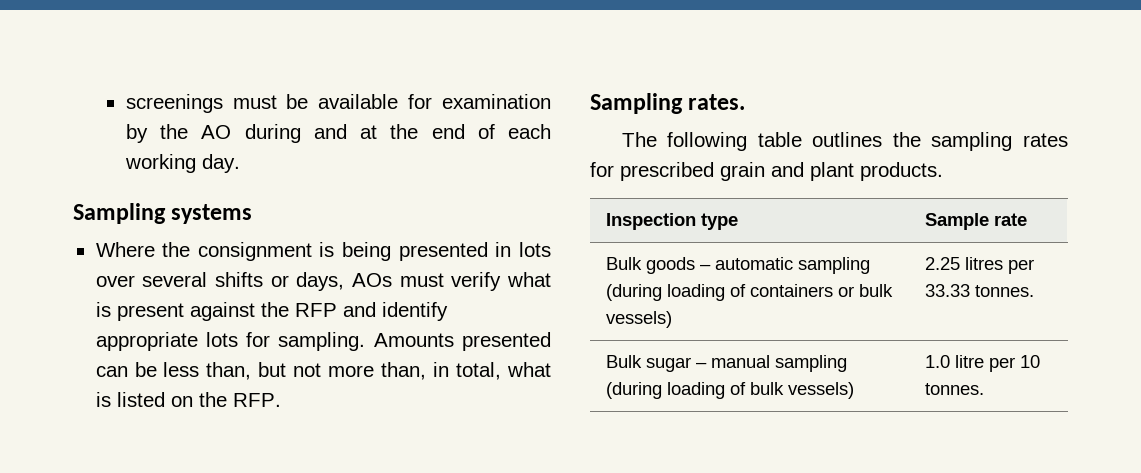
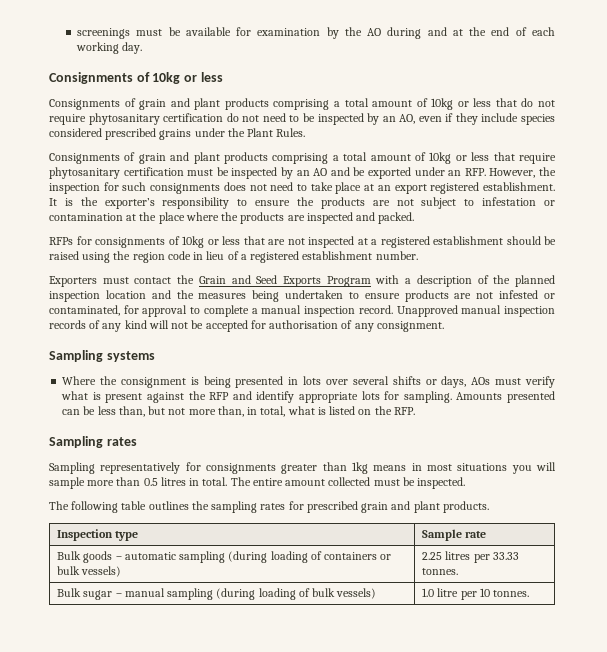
(240, 163) none -> [49,72,223,84] [49,98,555,110] [49,113,555,125] [49,128,306,140] [49,152,556,164] [49,167,557,179] [49,182,555,194] [49,197,555,209] [49,212,415,224] [49,236,556,248] [49,251,418,263] [49,275,555,287] [49,290,556,302] [49,305,555,317] [49,320,444,332] // Consignments of 10kg or less // Consignments of grain and plant products comprising a total amount of 10kg or less that do not require phytosanitary certification do not need to be inspected by an AO, even if they include species considered prescribed grains under the Plant Rules. // Consignments of grain and plant products comprising a total amount of 10kg or less that require phytosanitary certification must be inspected by an AO and be exported under an RFP. However, the inspection for such consignments does not need to take place at an export registered establishment. It is the exporter’s responsibility to ensure the products are not subject to infestation or contamination at the place where the products are inspected and packed. // RFPs for consignments of 10kg or less that are not inspected at a registered establishment should be raised using the region code in lieu of a registered establishment number. // Exporters must contact the Grain and Seed Exports Program with a description of the planned inspection location and the measures being undertaken to ensure products are not infested or contaminated, for approval to complete a manual inspection record. Unapproved manual inspection records of any kind will not be accepted for authorisation of any consignment.
[688,94,746,110] rates. -> [106,437,137,446] [49,462,556,474] [49,477,466,489] rates // Sampling representatively for consignments greater than 1kg means in most situations you will sample more than 0.5 litres in total. The entire amount collected must be inspected.

